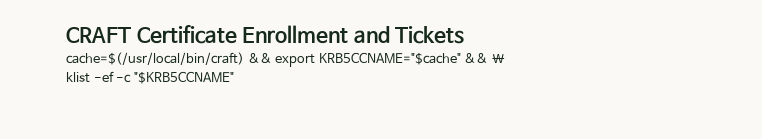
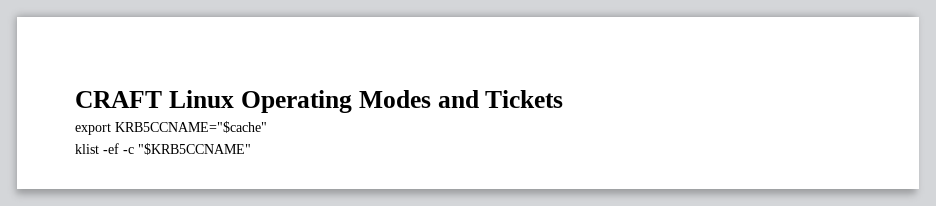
[136,25,349,44] Certificate Enrollment -> [168,90,431,113] Linux Operating Modes
[66,52,272,65] cache=$(/usr/local/bin/craft) && -> (564, 99) none
[464,53,505,63] && \ -> (267, 127) none

